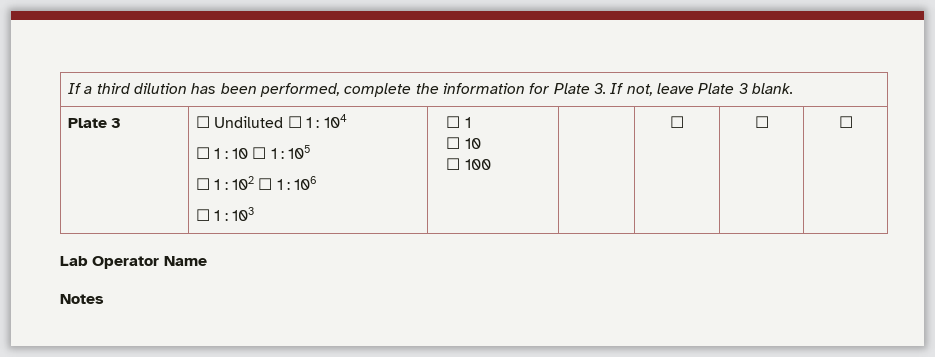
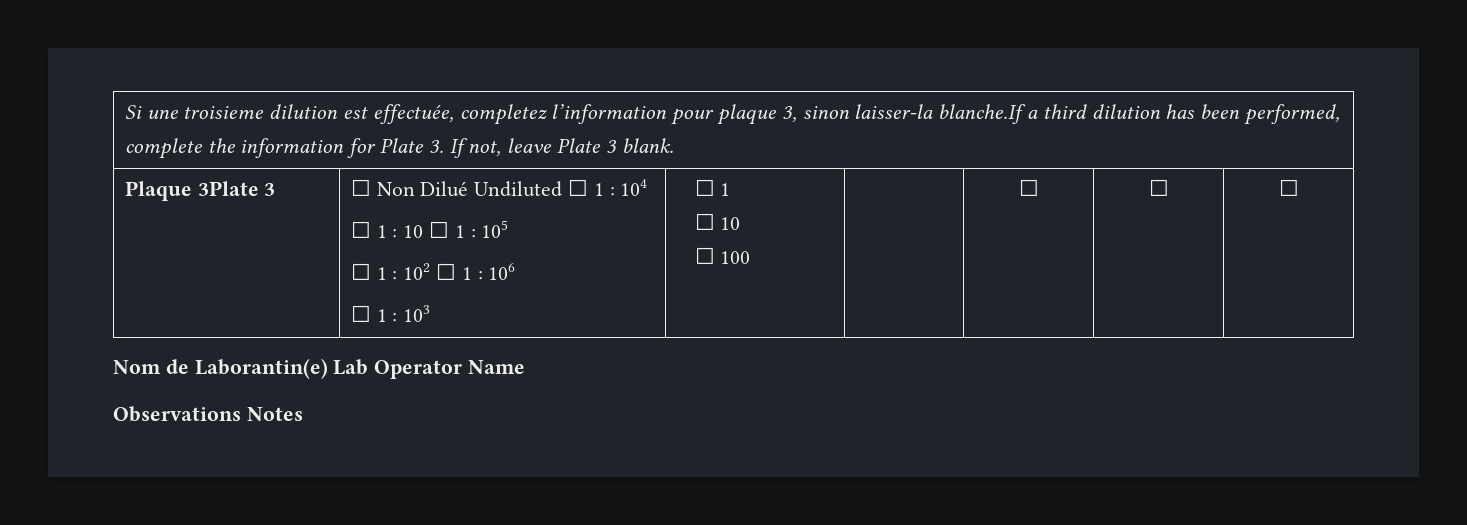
[68,83,82,94] If -> [124,104,1027,125] Si une troisieme dilution est effectuée, completez l’information pour plaque 3, sinon laisser-la blanche.If
[68,118,108,128] Plate -> [124,181,259,201] Plaque 3Plate
(211, 122) none -> [376,181,469,197] Non Dilué
(853, 122) none -> [113,358,328,379] Nom de Laborantin(e)
(207, 261) none -> [113,406,241,422] Observations

